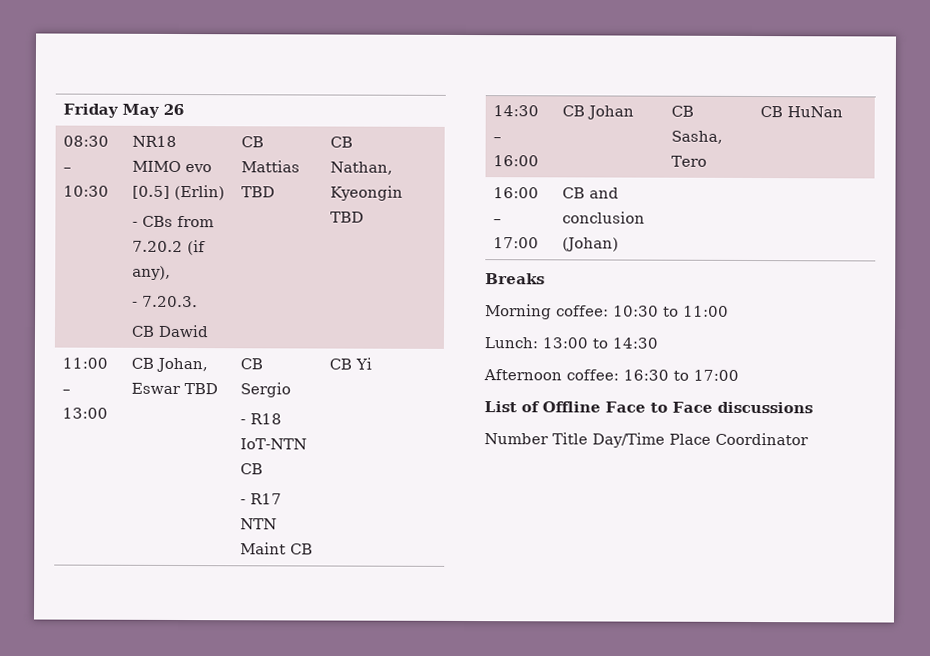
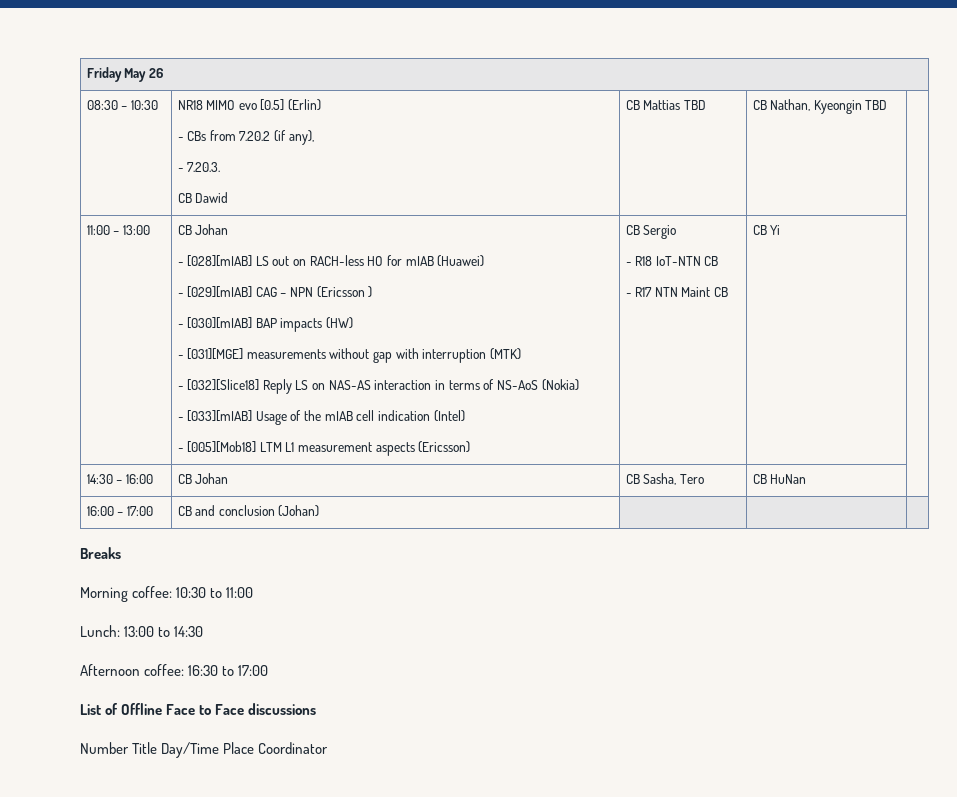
[156,357,209,373] [131,382,219,395] Johan, Eswar TBD -> [195,224,229,235] [177,255,485,267] [177,286,373,298] [177,317,354,332] [177,348,522,363] [177,379,579,394] [177,410,465,425] [177,441,471,456] Johan // - [028][mIAB] LS out on RACH-less HO for mIAB (Huawei) // - [029][mIAB] CAG – NPN (Ericsson ) // - [030][mIAB] BAP impacts (HW) // - [031][MGE] measurements without gap with interruption (MTK) // - [032][Slice18] Reply LS on NAS-AS interaction in terms of NS-AoS (Nokia) // - [033][mIAB] Usage of the mIAB cell indication (Intel) // - [005][Mob18] LTM L1 measurement aspects (Ericsson)

